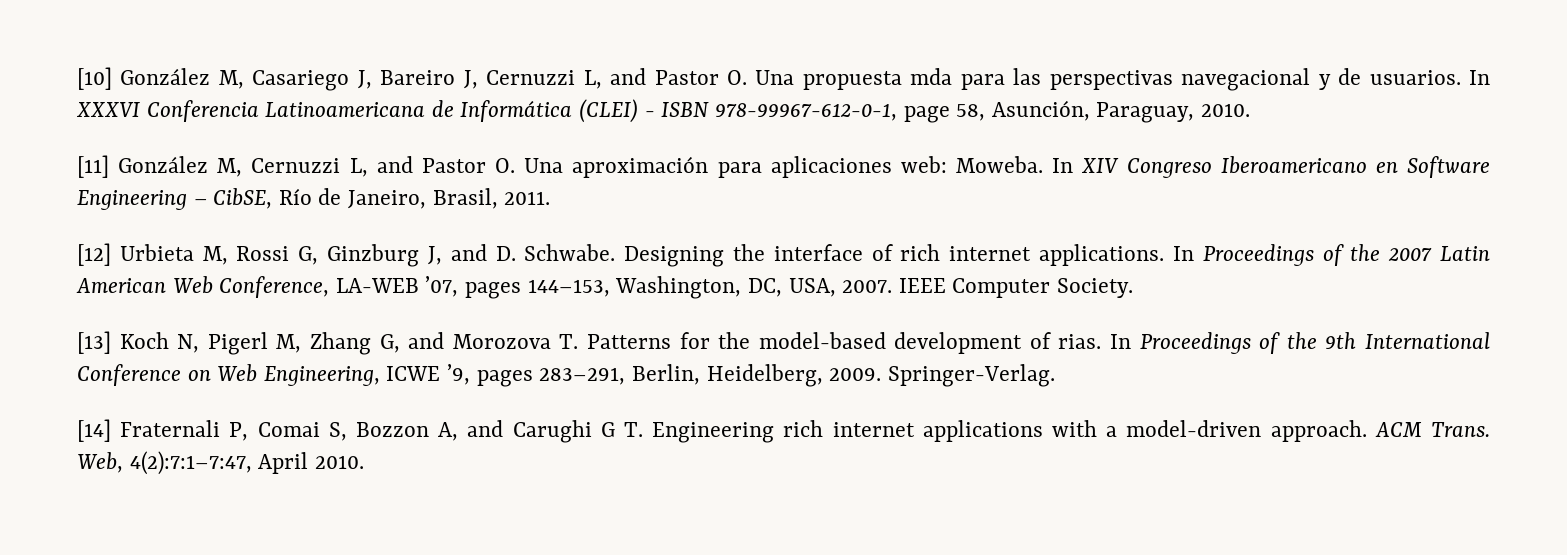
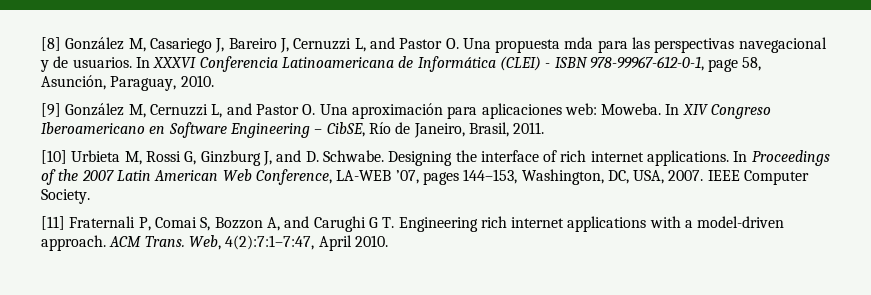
[77,67,112,90] [10] -> [41,37,61,51] [8]
[77,155,109,178] [11] -> [41,103,61,117] [9]
[77,243,111,266] [12] -> [41,150,67,164] [10]
[77,331,1490,355] [77,364,1055,387] [77,419,111,442] [13] Koch N, Pigerl M, Zhang G, and Morozova T. Patterns for the model-based development of rias. In Proceedings of the 9th International Conference on Web Engineering, ICWE ’9, pages 283–291, Berlin, Heidelberg, 2009. Springer-Verlag. // [14] -> [41,216,65,230] [11]

